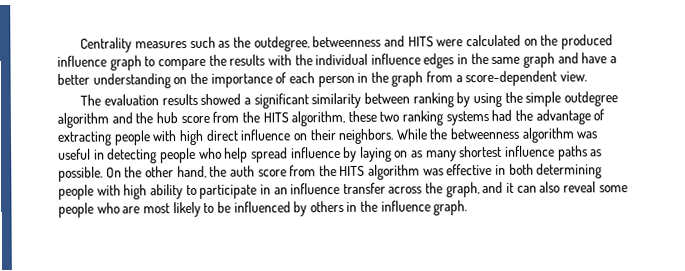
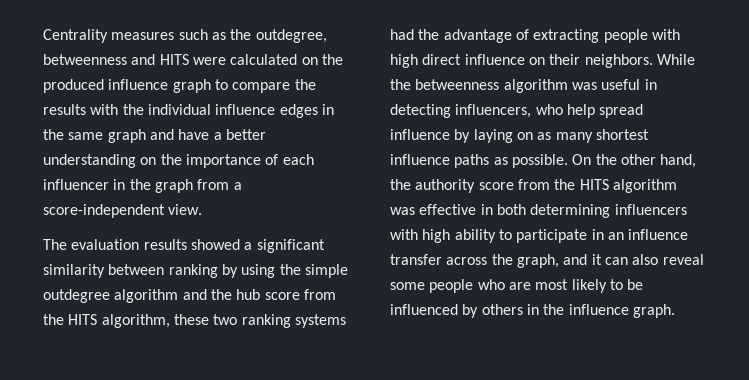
[317,75,355,88] person -> [43,179,109,190] influencer
[465,70,558,87] score-dependent -> [43,204,165,218] score-independent
[159,147,196,164] people -> [455,104,532,118] influencers,
[229,165,255,177] auth -> [415,179,476,193] authority
[58,184,94,200] people -> [614,204,687,215] influencers

